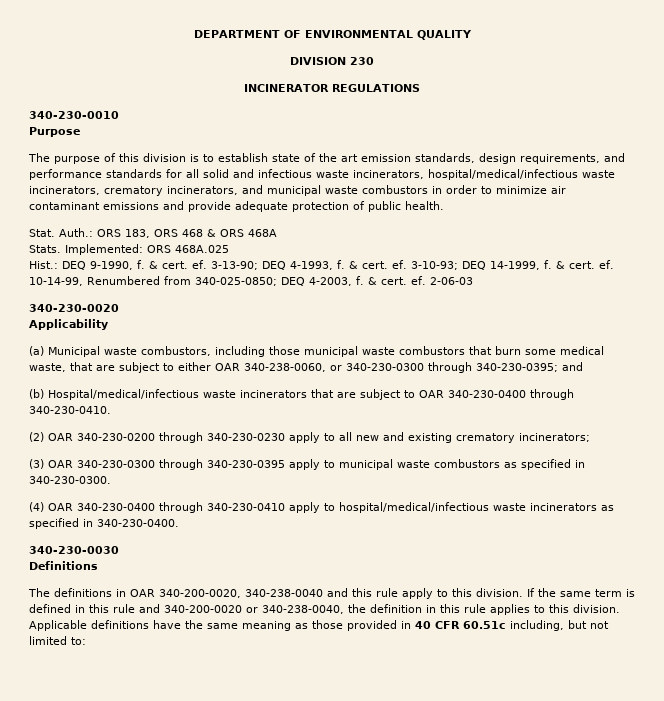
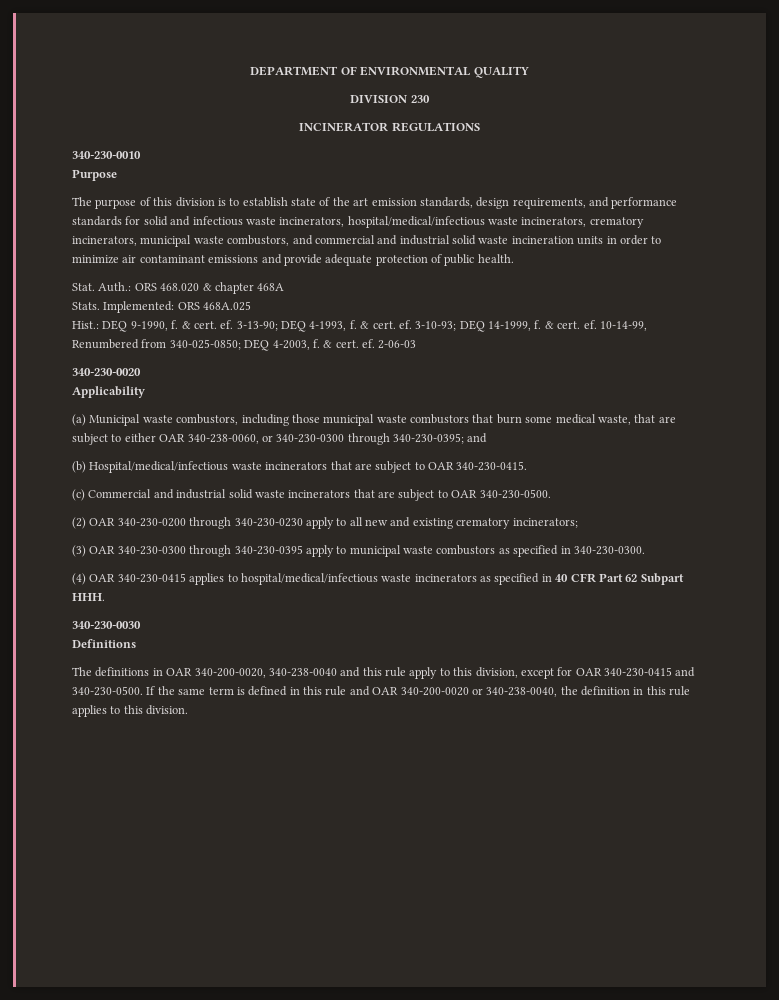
[186,169,199,178] all -> (141, 220) none
[242,185,428,196] and municipal waste combustors -> [140,235,604,247] municipal waste combustors, and commercial and industrial solid waste incineration units
[125,229,244,238] 183, ORS 468 & ORS -> [160,282,254,294] 468.020 & chapter
[448,389,574,400] [29,406,111,414] 340-230-0400 through 340-230-0410. -> [456,461,528,471] [72,489,551,501] 340-230-0415. // (c) Commercial and industrial solid waste incinerators that are subject to OAR 340-230-0500.
[77,502,320,513] 340-230-0400 through 340-230-0410 apply -> [117,573,225,585] 340-230-0415 applies
[97,519,179,527] 340-230-0400. -> [555,573,684,585] [72,593,105,601] 40 CFR Part 62 Subpart HHH.
[476,588,523,597] division. -> [475,667,696,679] [72,686,143,696] division, except for OAR 340-230-0415 and 340-230-0500.
(160, 608) none -> [372,687,399,695] OAR
[29,620,609,631] [29,636,86,645] Applicable definitions have the same meaning as those provided in 40 CFR 60.51c including, but not limited to: -> (189, 710) none

